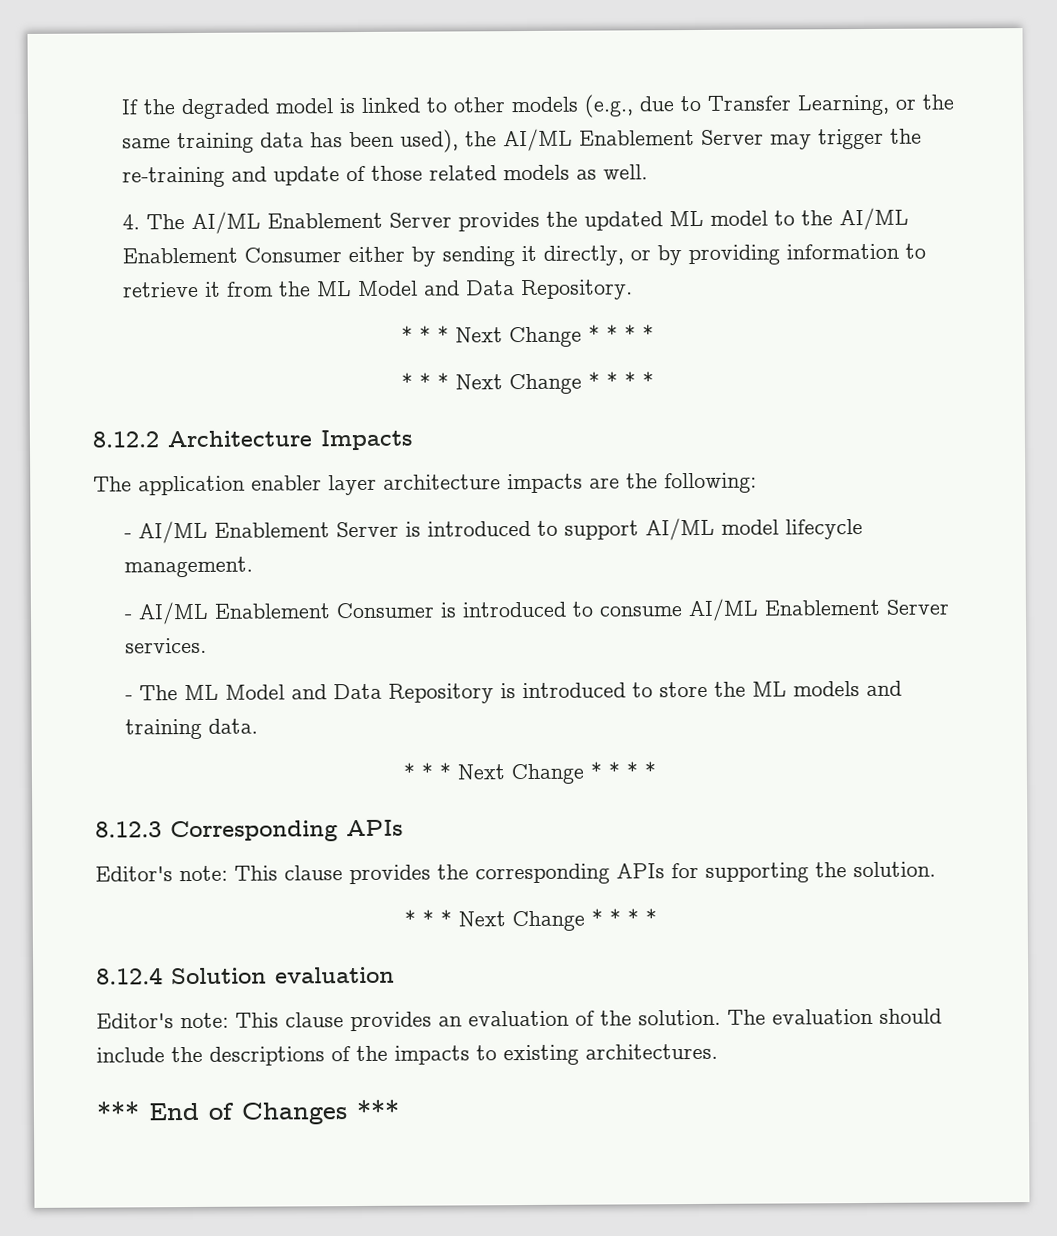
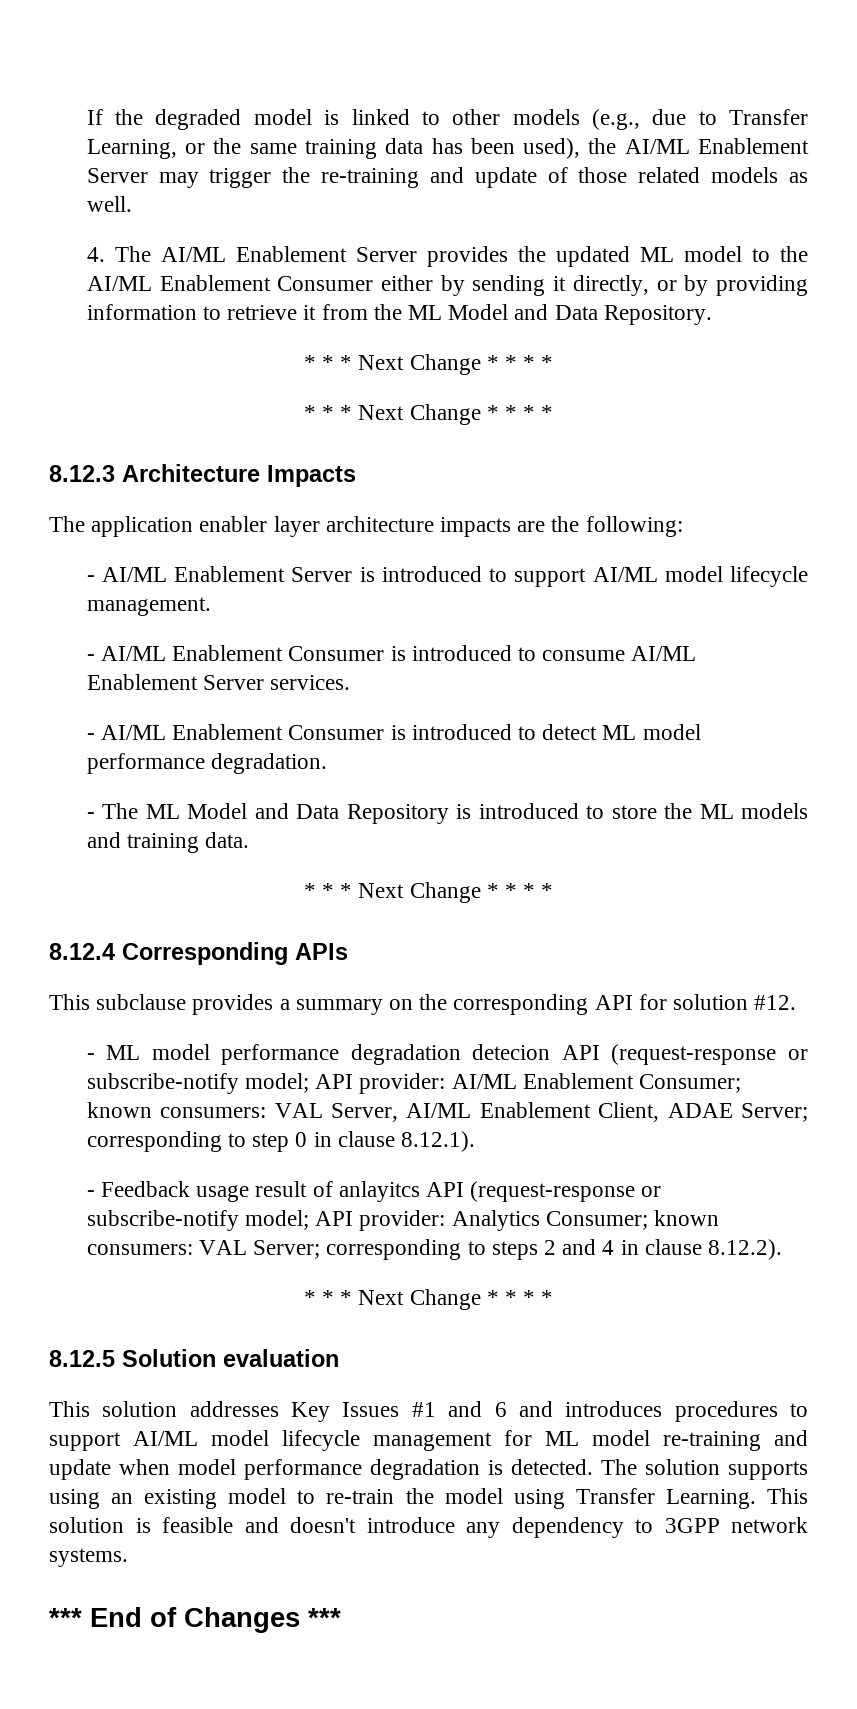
[92,431,159,448] 8.12.2 -> [49,465,115,482] 8.12.3
(208, 645) none -> [86,724,701,740] [86,753,327,774] // - AI/ML Enablement Consumer is introduced to detect ML model performance degradation.
[95,821,162,838] 8.12.3 -> [49,943,115,960] 8.12.4
[95,861,936,885] [403,908,657,932] [96,967,163,985] Editor's note: This clause provides the corresponding APIs for supporting the solution. // * * * Next Change * * * * // 8.12.4 -> [49,994,797,1015] [86,1044,808,1065] [86,1073,742,1094] [86,1102,808,1122] [86,1131,476,1152] [86,1181,662,1202] [86,1210,720,1231] [86,1239,783,1260] [303,1289,554,1310] [49,1350,115,1367] This subclause provides a summary on the corresponding API for solution #12. // - ML model performance degradation detecion API (request-response or subscribe-notify model; API provider: AI/ML Enablement Consumer; known consumers: VAL Server, AI/ML Enablement Client, ADAE Server; corresponding to step 0 in clause 8.12.1). // - Feedback usage result of anlayitcs API (request-response or subscribe-notify model; API provider: Analytics Consumer; known consumers: VAL Server; corresponding to steps 2 and 4 in clause 8.12.2). // * * * Next Change * * * * // 8.12.5
[96,1008,942,1032] [96,1043,718,1066] Editor's note: This clause provides an evaluation of the solution. The evaluation should include the descriptions of the impacts to existing architectures. -> [49,1401,809,1422] [49,1430,808,1451] [49,1459,808,1480] [49,1488,808,1509] [49,1517,808,1538] [49,1548,128,1567] This solution addresses Key Issues #1 and 6 and introduces procedures to support AI/ML model lifecycle management for ML model re-training and update when model performance degradation is detected. The solution supports using an existing model to re-train the model using Transfer Learning. This solution is feasible and doesn't introduce any dependency to 3GPP network systems.

